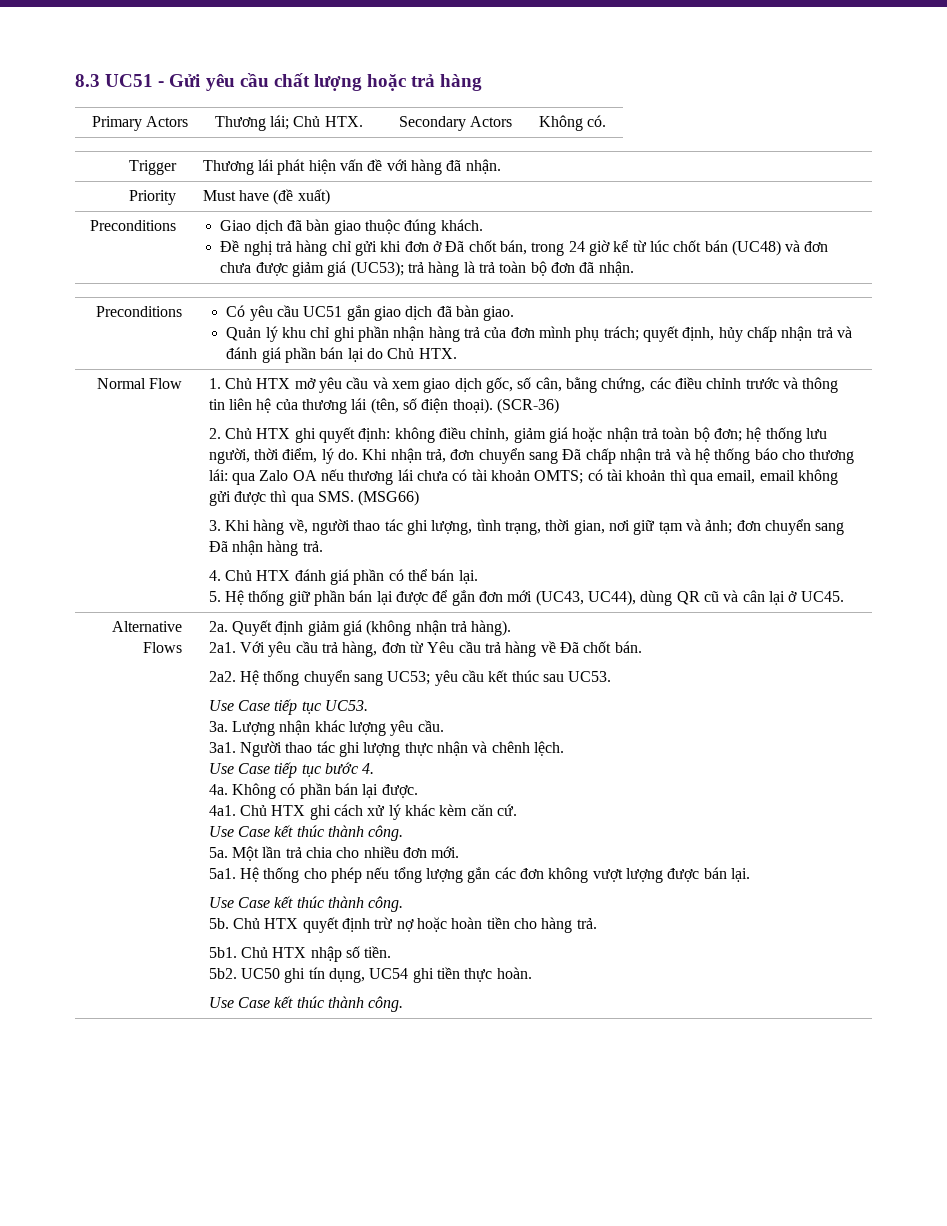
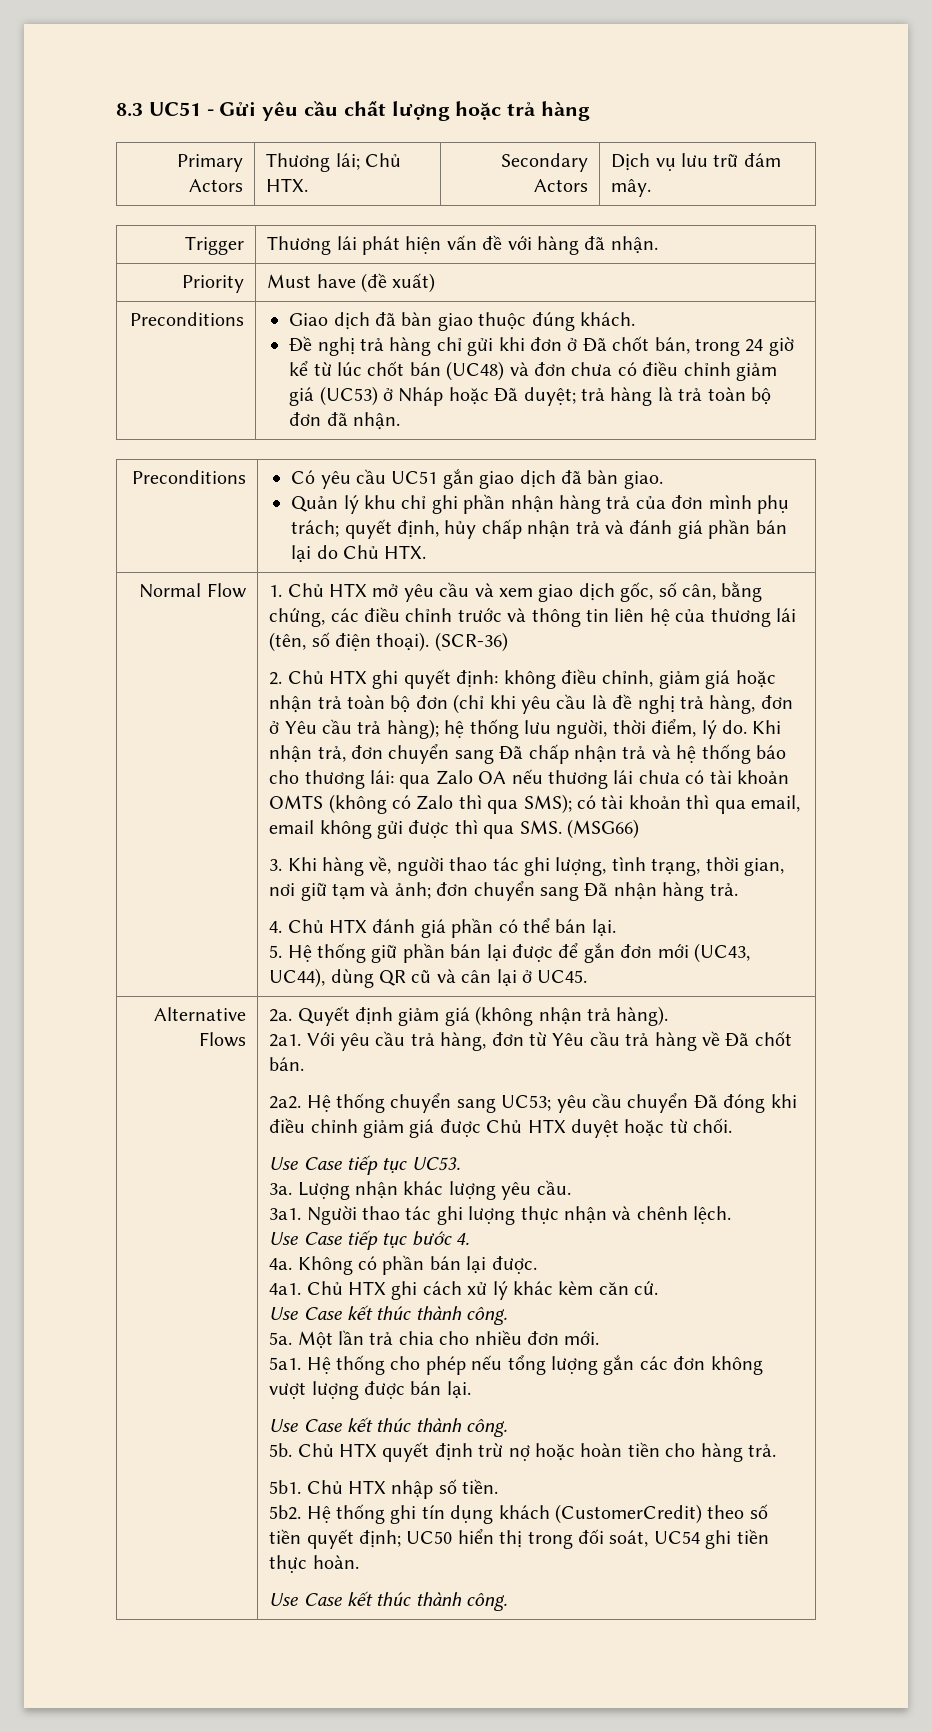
[538,115,607,131] Không có. -> [611,153,781,171] [611,179,652,197] Dịch vụ lưu trữ đám mây.
[255,261,404,277] được giảm giá (UC53); -> [617,361,778,381] [289,386,576,406] có điều chỉnh giảm giá (UC53) ở Nháp hoặc Đã duyệt;
[713,428,742,442] đơn; -> [415,694,793,714] [269,719,439,739] đơn (chỉ khi yêu cầu là đề nghị trả hàng, đơn ở Yêu cầu trả hàng);
[534,470,584,484] OMTS; -> [269,794,572,814] OMTS (không có Zalo thì qua SMS);
[488,670,612,682] kết thúc sau UC53. -> [627,1093,797,1113] [269,1118,733,1138] chuyển Đã đóng khi điều chỉnh giảm giá được Chủ HTX duyệt hoặc từ chối.
[241,967,366,983] UC50 ghi tín dụng, -> [306,1504,768,1524] [269,1529,649,1549] Hệ thống ghi tín dụng khách (CustomerCredit) theo số tiền quyết định; UC50 hiển thị trong đối soát,

